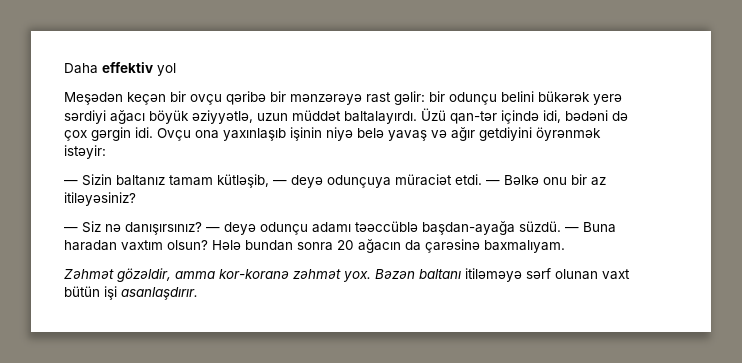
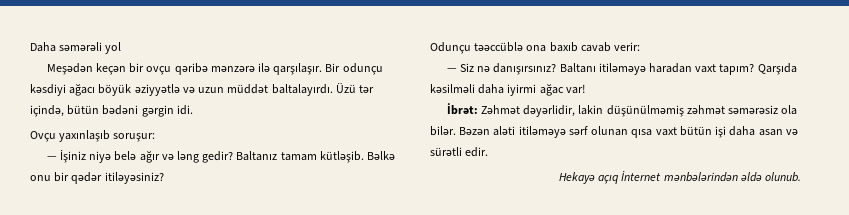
[102,62,153,73] effektiv -> [59,42,103,51] səmərəli
[270,91,622,105] [64,108,628,124] [64,127,601,141] [64,145,106,159] [64,174,500,188] bir mənzərəyə rast gəlir: bir odunçu belini bükərək yerə sərdiyi ağacı böyük əziyyətlə, uzun müddət baltalayırdı. Üzü qan-tər içində idi, bədəni də çox gərgin idi. Ovçu ona yaxınlaşıb işinin niyə belə yavaş və ağır getdiyini öyrənmək istəyir: // — Sizin baltanız tamam kütləşib, — deyə odunçuya müraciət etdi. — -> [210,63,383,75] [30,83,375,96] [30,105,193,117] [30,130,156,142] [46,150,364,163] mənzərə ilə qarşılaşır. Bir odunçu kəsdiyi ağacı böyük əziyyətlə və uzun müddət baltalayırdı. Üzü tər içində, bütün bədəni gərgin idi. // Ovçu yaxınlaşıb soruşur: // — İşiniz niyə belə ağır və ləng gedir? Baltanız tamam kütləşib.
[591,177,606,186] az -> [71,172,103,184] qədər
[64,221,616,235] [64,239,565,253] [64,268,461,282] — Siz nə danışırsınız? — deyə odunçu adamı təəccüblə başdan-ayağa süzdü. — Buna haradan vaxtım olsun? Hələ bundan sonra 20 ağacın da çarəsinə baxmalıyam. // Zəhmət gözəldir, amma kor-koranə zəhmət yox. Bəzən baltanı -> [430,42,641,54] [446,63,797,75] [430,83,585,96] [446,103,798,117] [430,126,516,136] Odunçu təəccüblə ona baxıb cavab verir: // — Siz nə danışırsınız? Baltanı itiləməyə haradan vaxt tapım? Qarşıda kəsilməli daha iyirmi ağac var! // İbrət: Zəhmət dəyərlidir, lakin düşünülməmiş zəhmət səmərəsiz ola bilər. Bəzən aləti
(598, 274) none -> [631,129,653,138] qısa
[121,287,198,300] asanlaşdırır. -> [729,126,798,136] [430,147,489,157] [558,171,801,184] daha asan və sürətli edir. // Hekayə açıq İnternet mənbələrindən əldə olunub.

